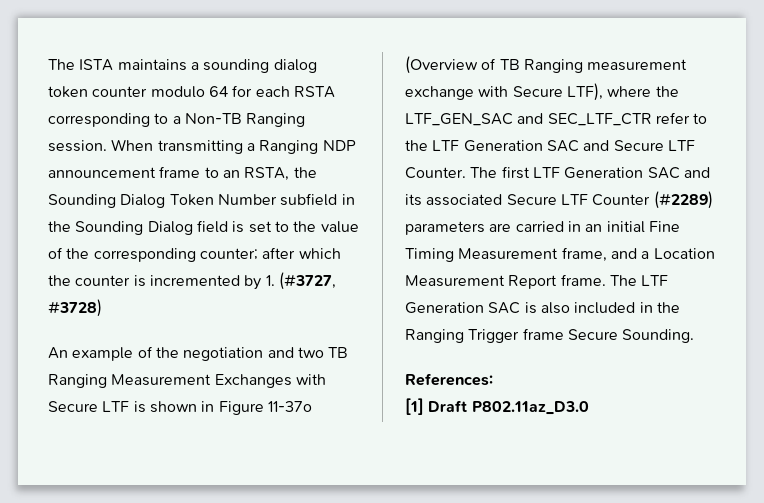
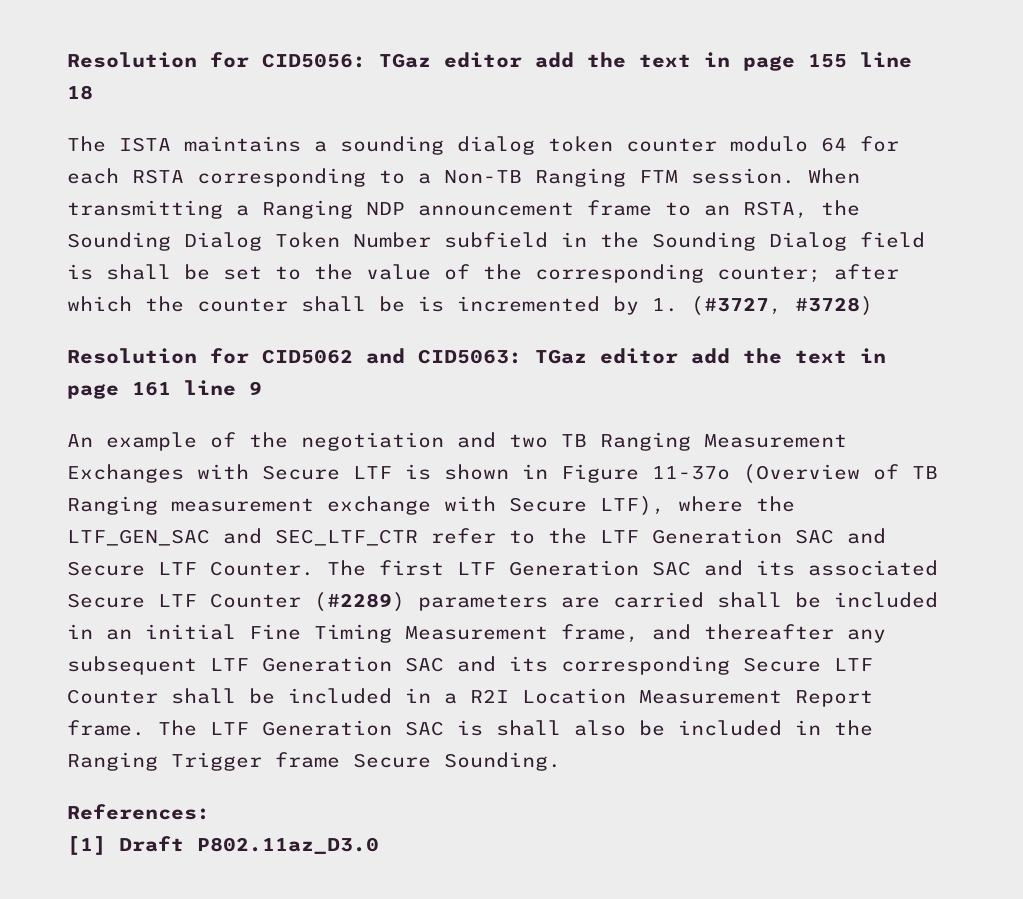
(48, 64) none -> [67,52,912,71] [67,85,93,100] Resolution for CID5056: TGaz editor add the text in page 155 line 18 //
(306, 120) none -> [639,170,678,183] FTM
(245, 227) none -> [106,264,210,280] shall be
(131, 280) none -> [301,296,405,312] shall be
(102, 308) none -> [67,348,886,364] [67,380,262,399] // Resolution for CID5062 and CID5063: TGaz editor add the text in page 161 line 9
(564, 226) none -> [717,592,938,608] shall be included
[641,251,650,259] a -> [704,624,886,643] [67,656,873,675] [67,688,509,704] thereafter any subsequent LTF Generation SAC and its corresponding Secure LTF Counter shall be included in a R2I
[540,302,570,314] also -> [496,720,665,736] shall also be

